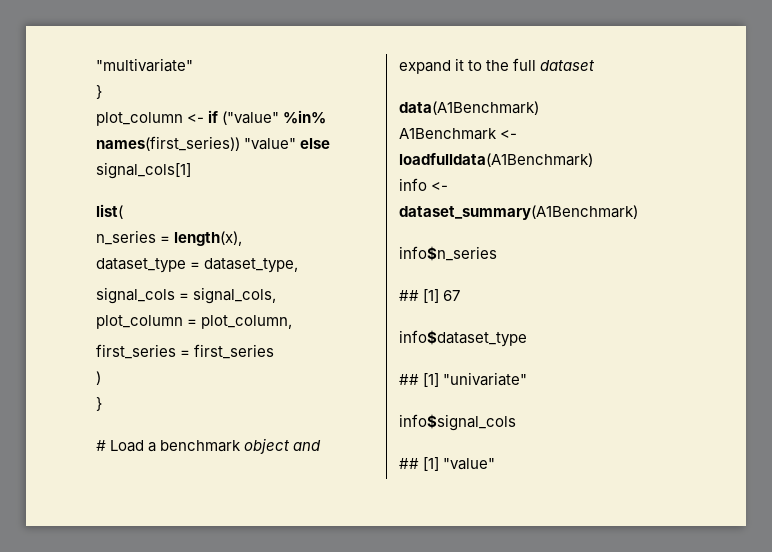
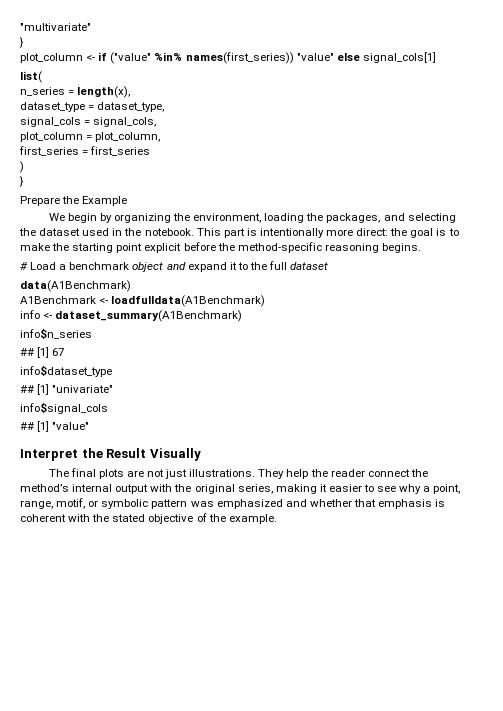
(102, 404) none -> [20,196,128,206] [48,213,456,223] [19,228,459,238] [20,242,421,253] // Prepare the Example // We begin by organizing the environment, loading the packages, and selecting the dataset used in the notebook. This part is intentionally more direct: the goal is to make the starting point explicit before the method-specific reasoning begins.
(496, 464) none -> [20,448,201,461] [48,468,428,479] [20,484,461,494] [20,498,446,509] [20,513,277,524] // Interpret the Result Visually // The final plots are not just illustrations. They help the reader connect the method’s internal output with the original series, making it easier to see why a point, range, motif, or symbolic pattern was emphasized and whether that emphasis is coherent with the stated objective of the example.

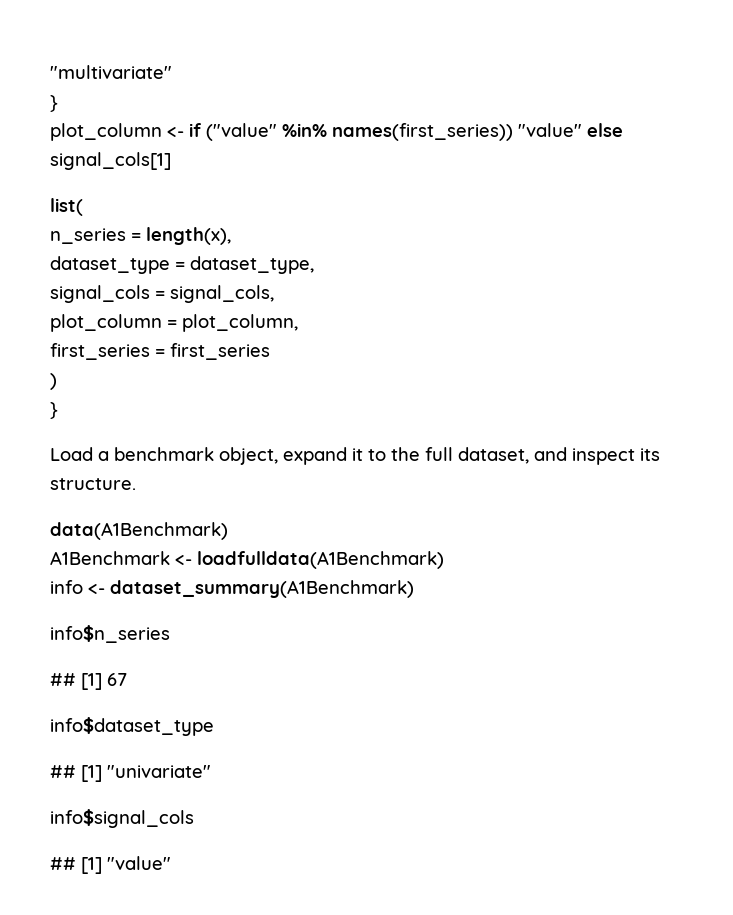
[20,196,128,206] [48,213,456,223] [19,228,459,238] [20,242,421,253] [20,262,28,270] Prepare the Example // We begin by organizing the environment, loading the packages, and selecting the dataset used in the notebook. This part is intentionally more direct: the goal is to make the starting point explicit before the method-specific reasoning begins. // # -> (58, 410) none
[132,262,186,272] object and -> [219,447,278,465] object,
[290,262,329,270] dataset -> [458,447,660,465] [50,478,136,490] dataset, and inspect its structure.
[20,448,201,461] [48,468,428,479] [20,484,461,494] [20,498,446,509] [20,513,277,524] // Interpret the Result Visually // The final plots are not just illustrations. They help the reader connect the method’s internal output with the original series, making it easier to see why a point, range, motif, or symbolic pattern was emphasized and whether that emphasis is coherent with the stated objective of the example. -> (171, 863) none

